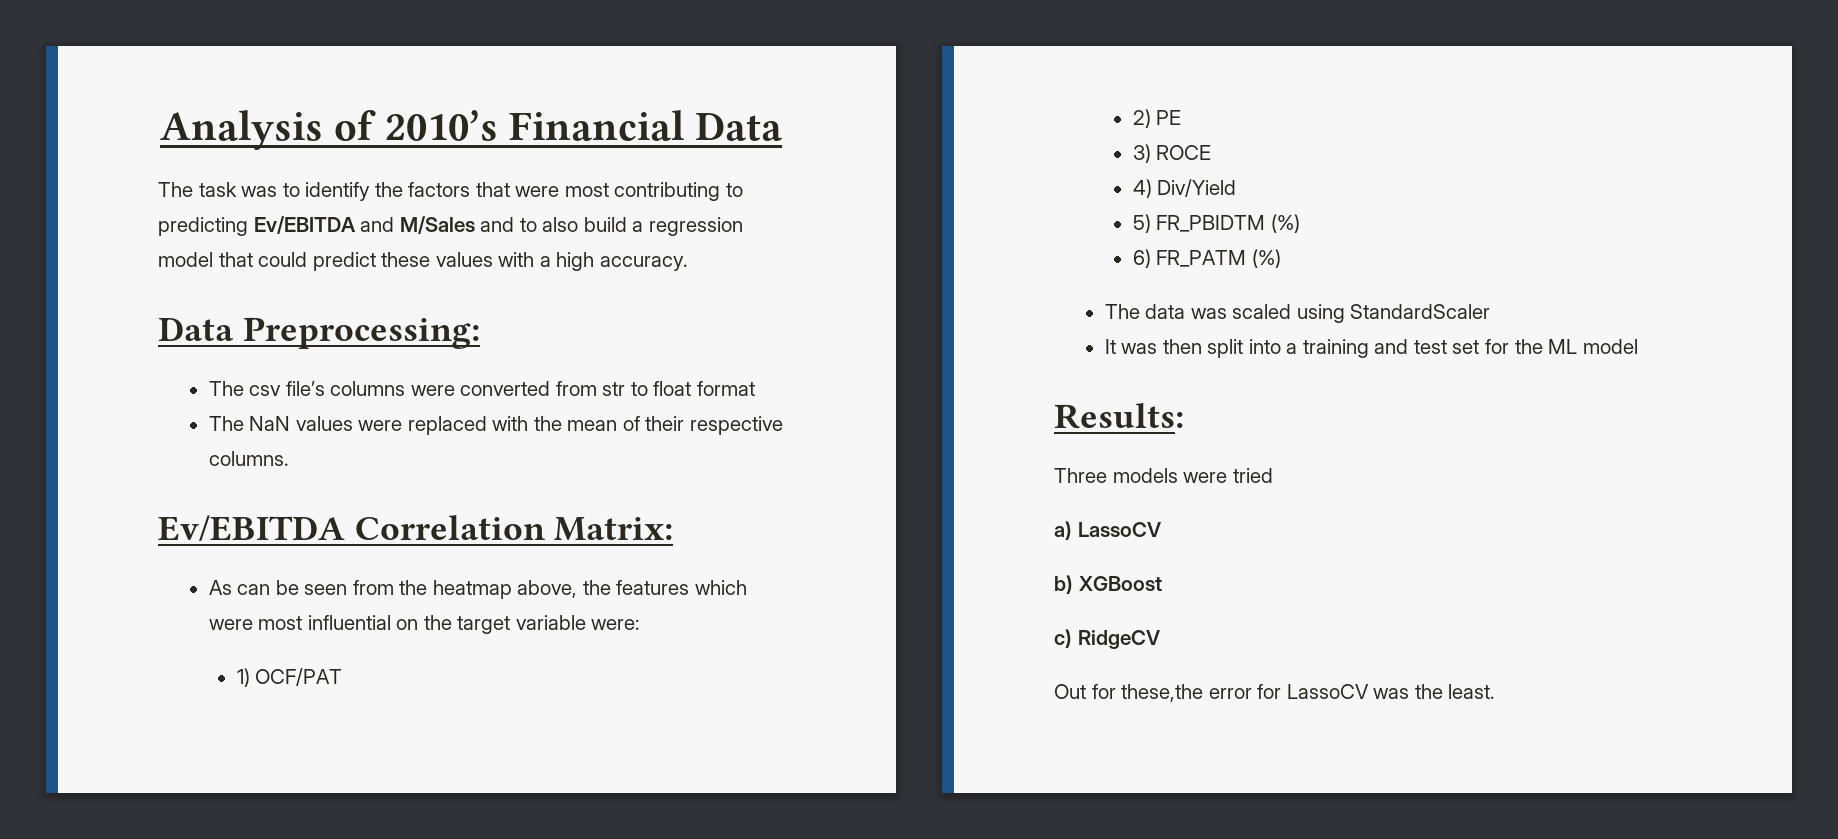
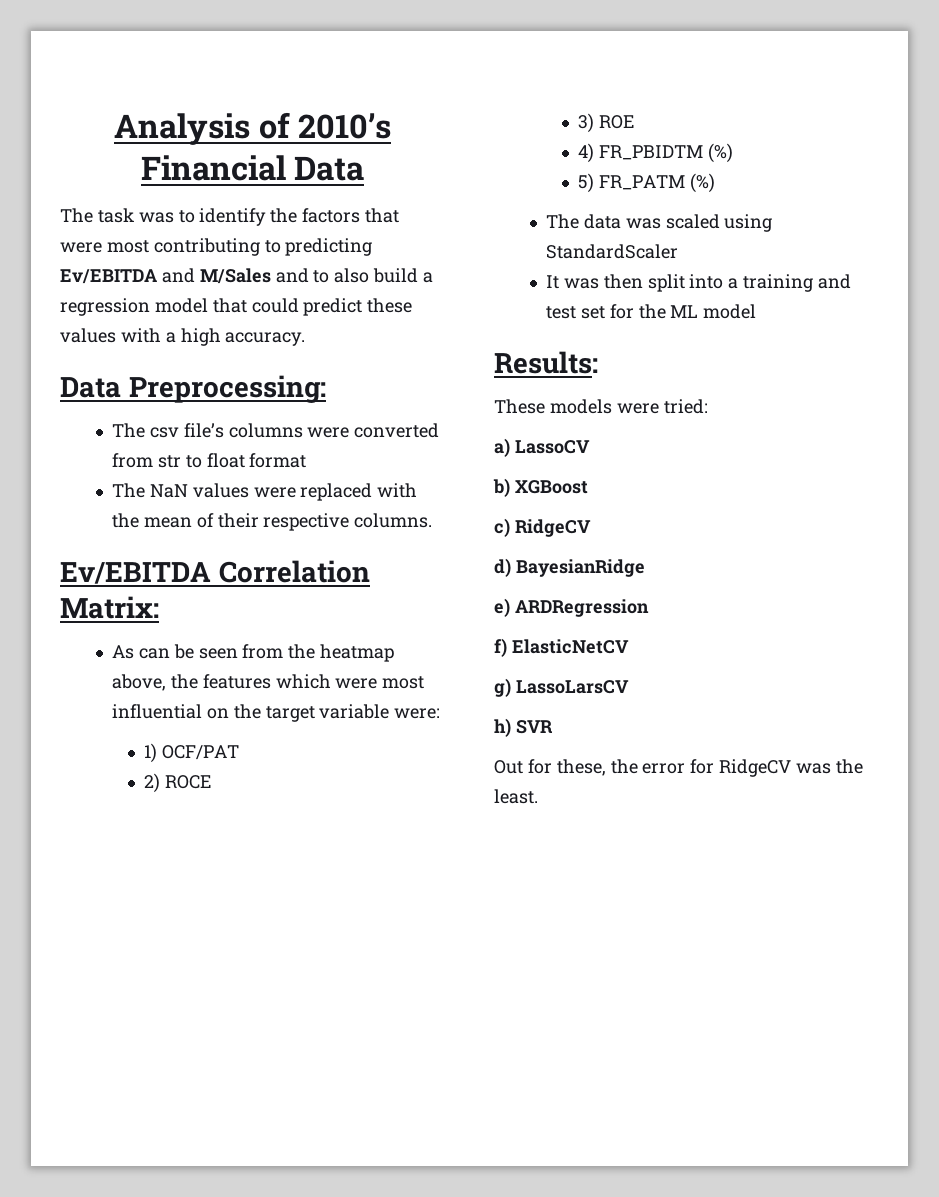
[1156,110,1182,125] PE -> [165,775,212,789] ROCE
[1156,145,1212,160] ROCE -> [599,115,635,129] ROE
[1157,179,1237,197] [1132,214,1151,233] Div/Yield // 5) -> (595, 153) none
[1132,249,1151,268] 6) -> [578,173,595,193] 5)
[1054,468,1107,483] Three -> [494,399,545,414] These
[1232,468,1273,483] tried -> [663,399,708,414] tried:
(1160, 639) none -> [494,558,645,577] [494,598,649,617] [494,638,629,657] [494,678,629,697] [494,718,553,737] // d) BayesianRidge // e) ARDRegression // f) ElasticNetCV // g) LassoLarsCV // h) SVR
[1121,684,1204,702] these,the -> [556,759,638,776] these, the
[1286,684,1369,699] LassoCV -> [719,759,792,777] RidgeCV

